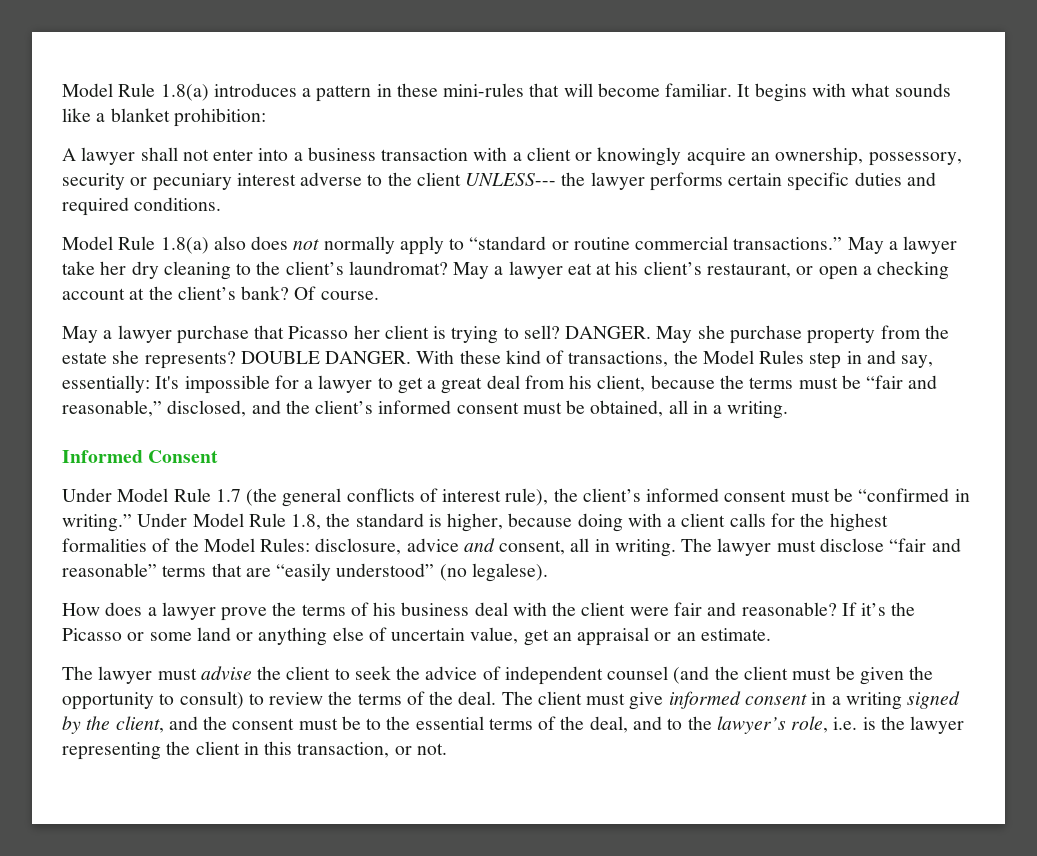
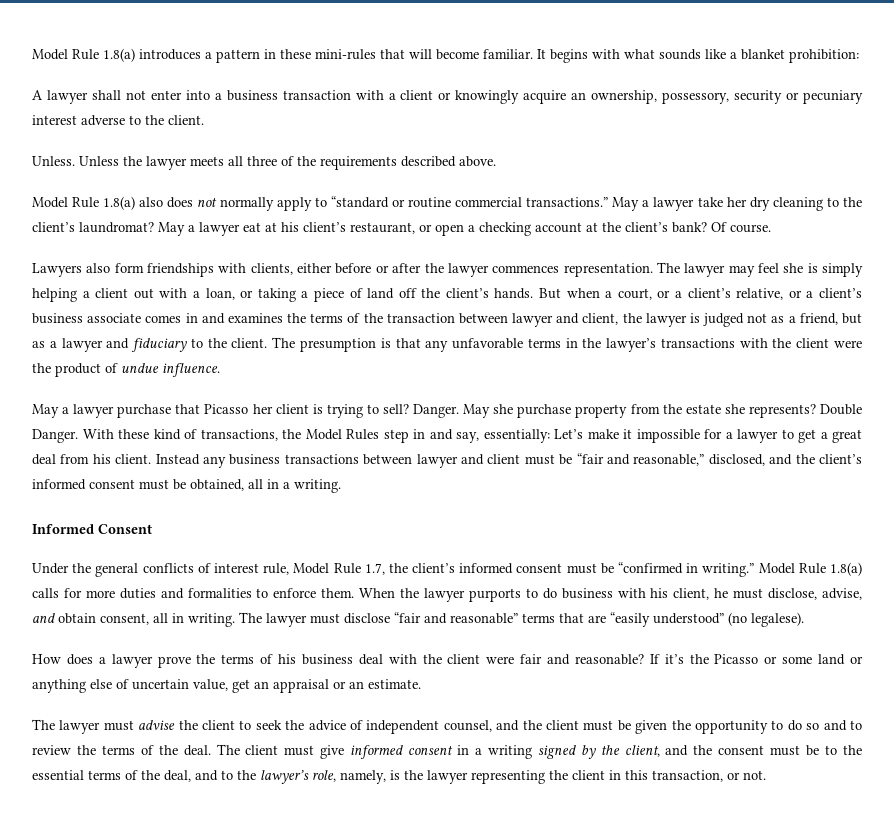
[416,172,936,191] [62,197,222,216] client UNLESS--- the lawyer performs certain specific duties and required conditions. -> [168,115,204,125] [32,156,496,170] client. // Unless. Unless the lawyer meets all three of the requirements described above.
(379, 295) none -> [32,262,864,277] [32,288,863,302] [32,313,862,327] [32,337,862,352] [32,363,220,377] // Lawyers also form friendships with clients, either before or after the lawyer commences representation. The lawyer may feel she is simply helping a client out with a loan, or taking a piece of land off the client’s hands. But when a court, or a client’s relative, or a client’s business associate comes in and examines the terms of the transaction between lawyer and client, the lawyer is judged not as a friend, but as a lawyer and fiduciary to the client. The presumption is that any unfavorable terms in the lawyer’s transactions with the client were the product of undue influence.
[565,326,652,339] DANGER. -> [413,404,460,418] Danger.
[240,351,412,364] DOUBLE DANGER. -> [820,404,862,415] [32,429,78,443] Double Danger.
[155,376,180,389] It's -> [554,429,632,439] Let’s make it
[597,375,794,392] client, because the terms -> [115,454,521,468] client. Instead any business transactions between lawyer and client
[117,488,549,507] Model Rule 1.7 (the general conflicts of interest rule), -> [72,563,385,577] the general conflicts of interest rule, Model Rule 1.7,
[137,513,888,532] [62,538,495,555] Under Model Rule 1.8, the standard is higher, because doing with a client calls for the highest formalities of the Model Rules: disclosure, advice and -> [758,562,862,576] [32,588,862,602] [32,613,96,624] Model Rule 1.8(a) calls for more duties and formalities to enforce them. When the lawyer purports to do business with his client, he must disclose, advise, and obtain
[607,666,710,684] counsel (and -> [443,720,520,732] counsel, and
[179,691,244,709] consult) -> [787,720,847,731] do so and
[833,717,858,730] i.e. -> [340,770,386,784] namely,

